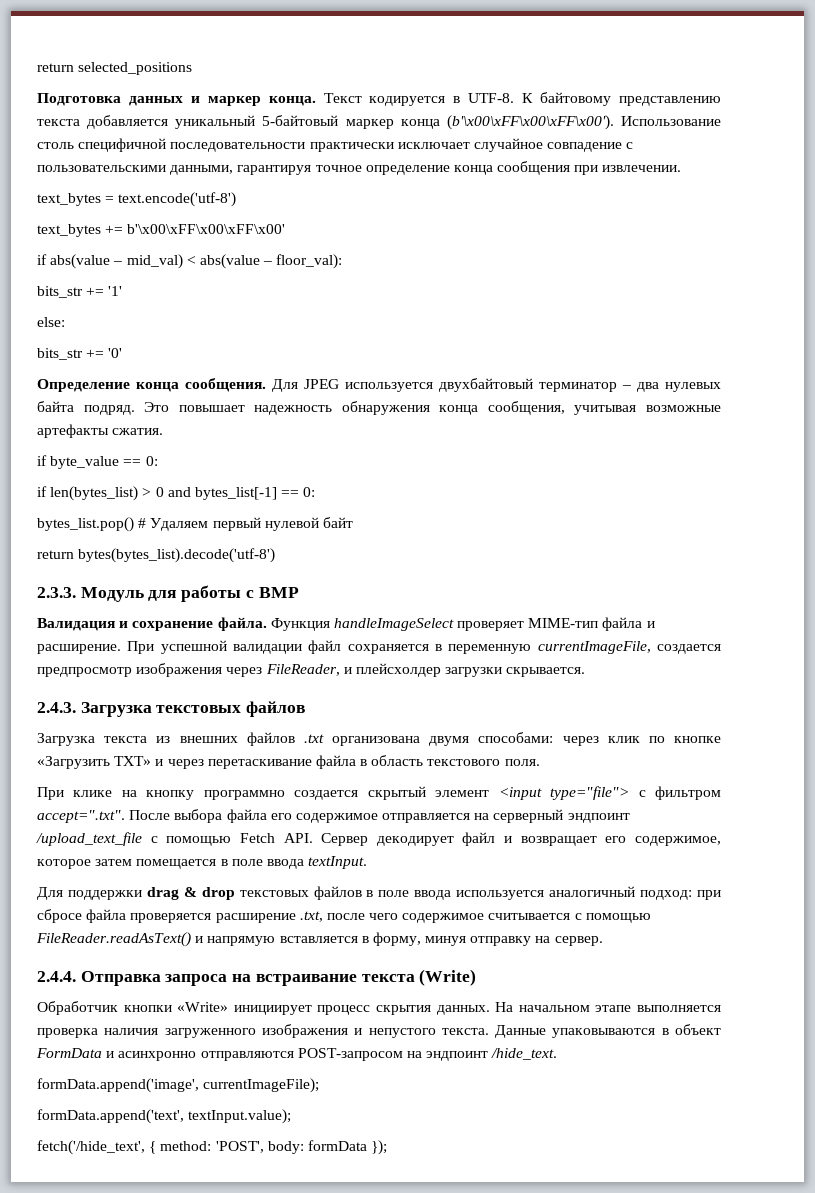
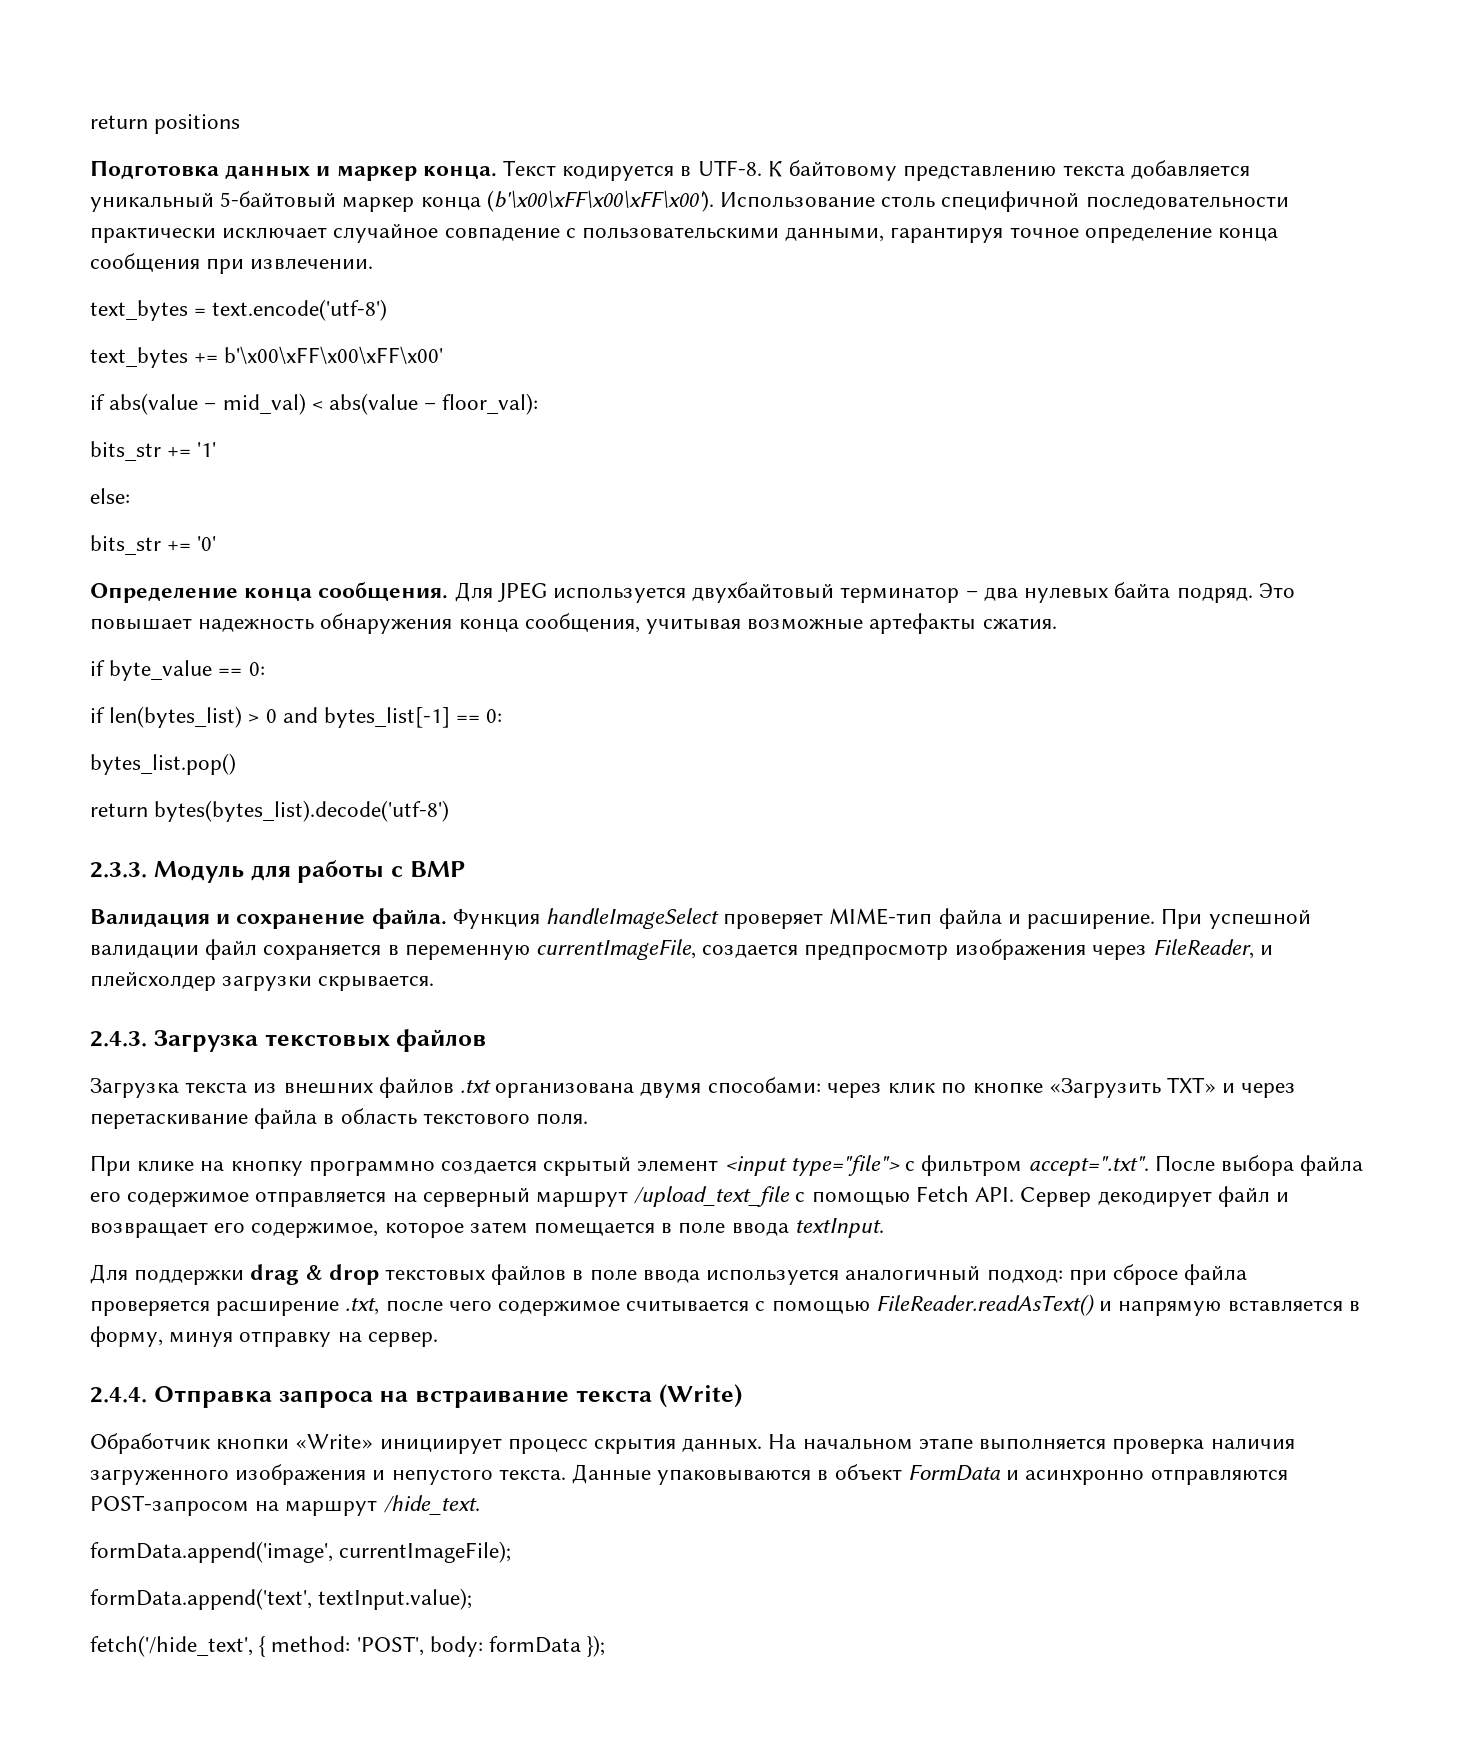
[37,62,193,75] return selected_positions -> [90,114,241,134] return positions
[138,517,353,531] # Удаляем первый нулевой байт -> (236, 764) none
[567,813,630,823] эндпоинт -> [536,1191,629,1207] маршрут
[426,1051,489,1061] эндпоинт -> [285,1500,378,1516] маршрут

